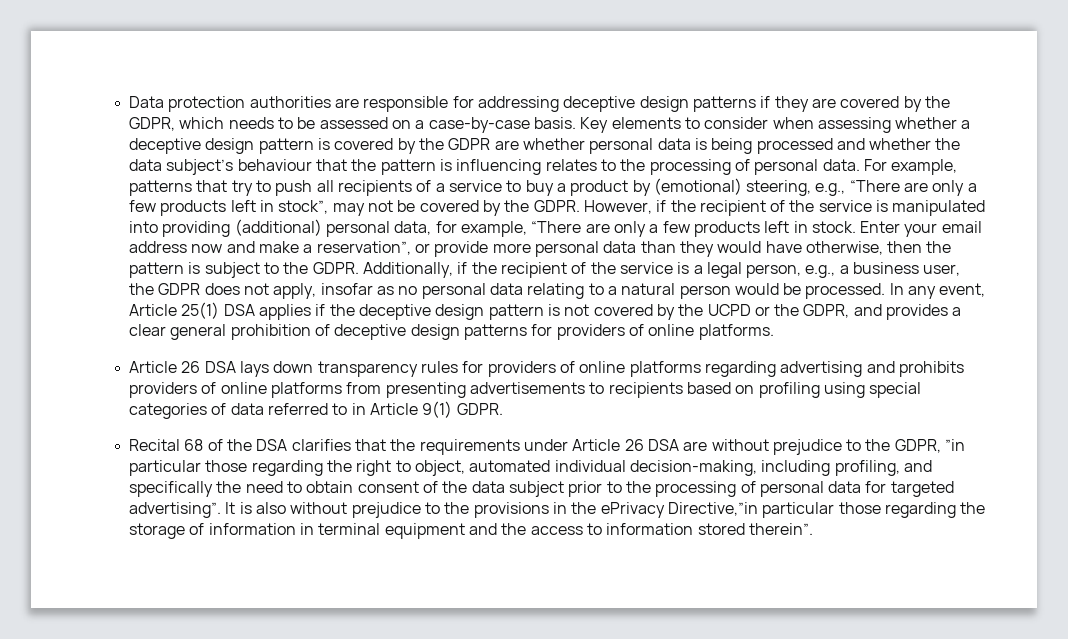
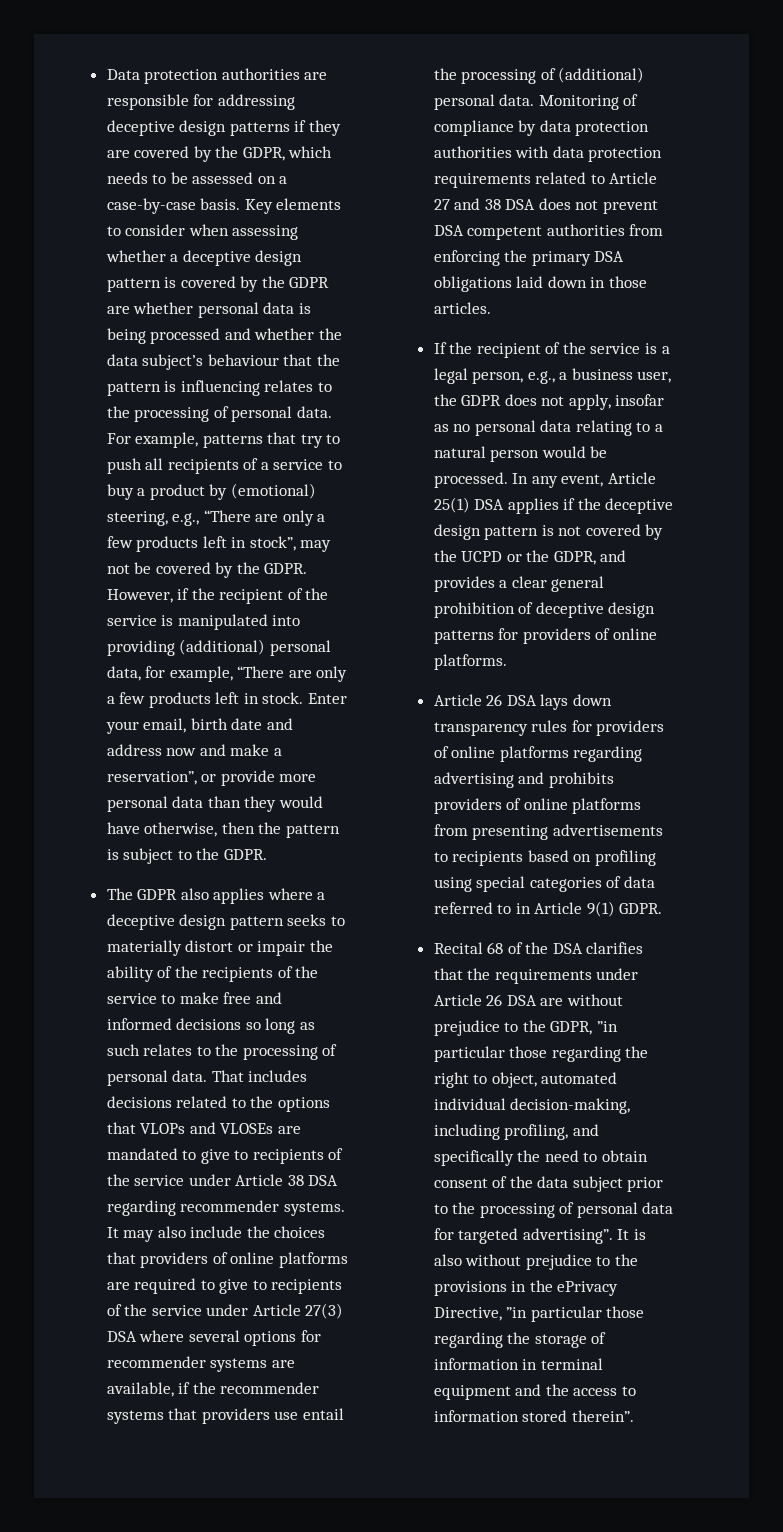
[941,221,982,233] email -> [143,718,293,733] email, birth date and
[362,262,468,278] Additionally, if -> [106,888,326,904] [106,914,345,930] [106,940,333,956] [106,966,319,982] [106,992,282,1004] [106,1018,315,1034] [106,1044,338,1060] [106,1070,308,1086] [106,1096,330,1112] [106,1122,301,1134] [106,1148,344,1164] [106,1174,339,1186] [106,1200,345,1216] [106,1226,326,1242] [106,1252,348,1268] [106,1278,343,1294] [106,1303,344,1319] [106,1330,321,1346] [106,1356,295,1372] [106,1382,320,1397] [106,1408,344,1424] [433,67,645,84] [433,94,639,110] [433,120,650,136] [433,146,663,162] [433,172,658,188] [433,198,659,214] [433,224,664,240] [433,250,625,266] [433,276,647,292] [433,302,491,314] [433,342,447,354] // The GDPR also applies where a deceptive design pattern seeks to materially distort or impair the ability of the recipients of the service to make free and informed decisions so long as such relates to the processing of personal data. That includes decisions related to the options that VLOPs and VLOSEs are mandated to give to recipients of the service under Article 38 DSA regarding recommender systems. It may also include the choices that providers of online platforms are required to give to recipients of the service under Article 27(3) DSA where several options for recommender systems are available, if the recommender systems that providers use entail the processing of (additional) personal data. Monitoring of compliance by data protection authorities with data protection requirements related to Article 27 and 38 DSA does not prevent DSA competent authorities from enforcing the primary DSA obligations laid down in those articles. // If
[667,502,758,516] Directive,”in -> [433,1307,528,1321] Directive, ”in

